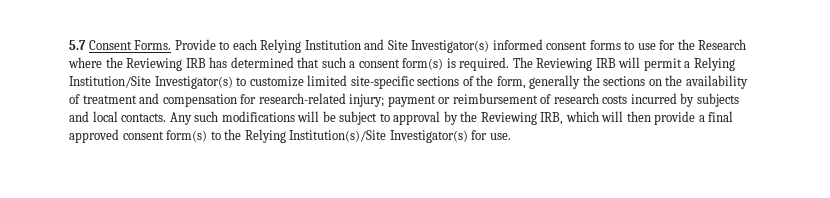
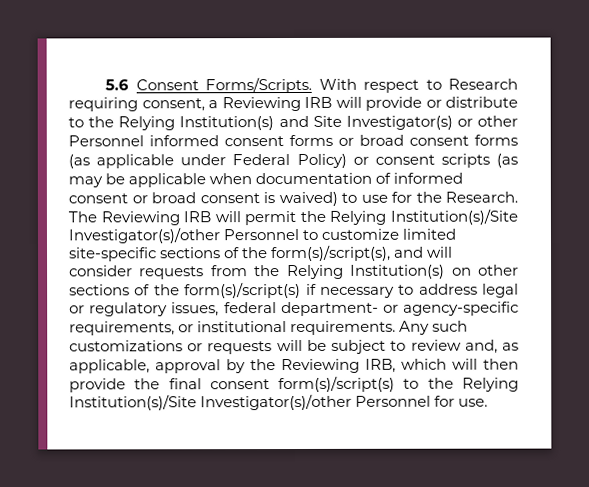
[69,39,747,53] [68,57,510,71] 5.7 Consent Forms. Provide to each Relying Institution and Site Investigator(s) informed consent forms to use for the Research where the Reviewing IRB has determined that such a consent form(s) is required. -> [105,76,518,94] [68,96,518,112] [68,115,518,131] [68,134,518,147] [68,153,518,169] [68,172,464,188] [68,191,518,207] 5.6 Consent Forms/Scripts. With respect to Research requiring consent, a Reviewing IRB will provide or distribute to the Relying Institution(s) and Site Investigator(s) or other Personnel informed consent forms or broad consent forms (as applicable under Federal Policy) or consent scripts (as may be applicable when documentation of informed consent or broad consent is waived) to use for the Research.
[684,57,735,71] [69,76,233,89] a Relying Institution/Site Investigator(s) -> [299,208,518,225] [68,227,300,244] the Relying Institution(s)/Site Investigator(s)/other Personnel
[496,75,748,89] [69,93,739,107] [69,111,390,125] form, generally the sections on the availability of treatment and compensation for research-related injury; payment or reimbursement of research costs incurred by subjects and local contacts. Any such modifications will be subject to -> [271,244,454,262] [69,264,520,280] [69,281,519,299] [69,301,519,317] [69,320,469,336] [69,339,519,355] [69,359,150,374] form(s)/script(s), and will consider requests from the Relying Institution(s) on other sections of the form(s)/script(s) if necessary to address legal or regulatory issues, federal department- or agency-specific requirements, or institutional requirements. Any such customizations or requests will be subject to review and, as applicable,
[698,111,734,122] [69,129,208,143] a final approved consent form(s) -> [134,375,396,393] the final consent form(s)/script(s)
[389,130,468,143] Investigator(s) -> [200,393,432,411] Investigator(s)/other Personnel

